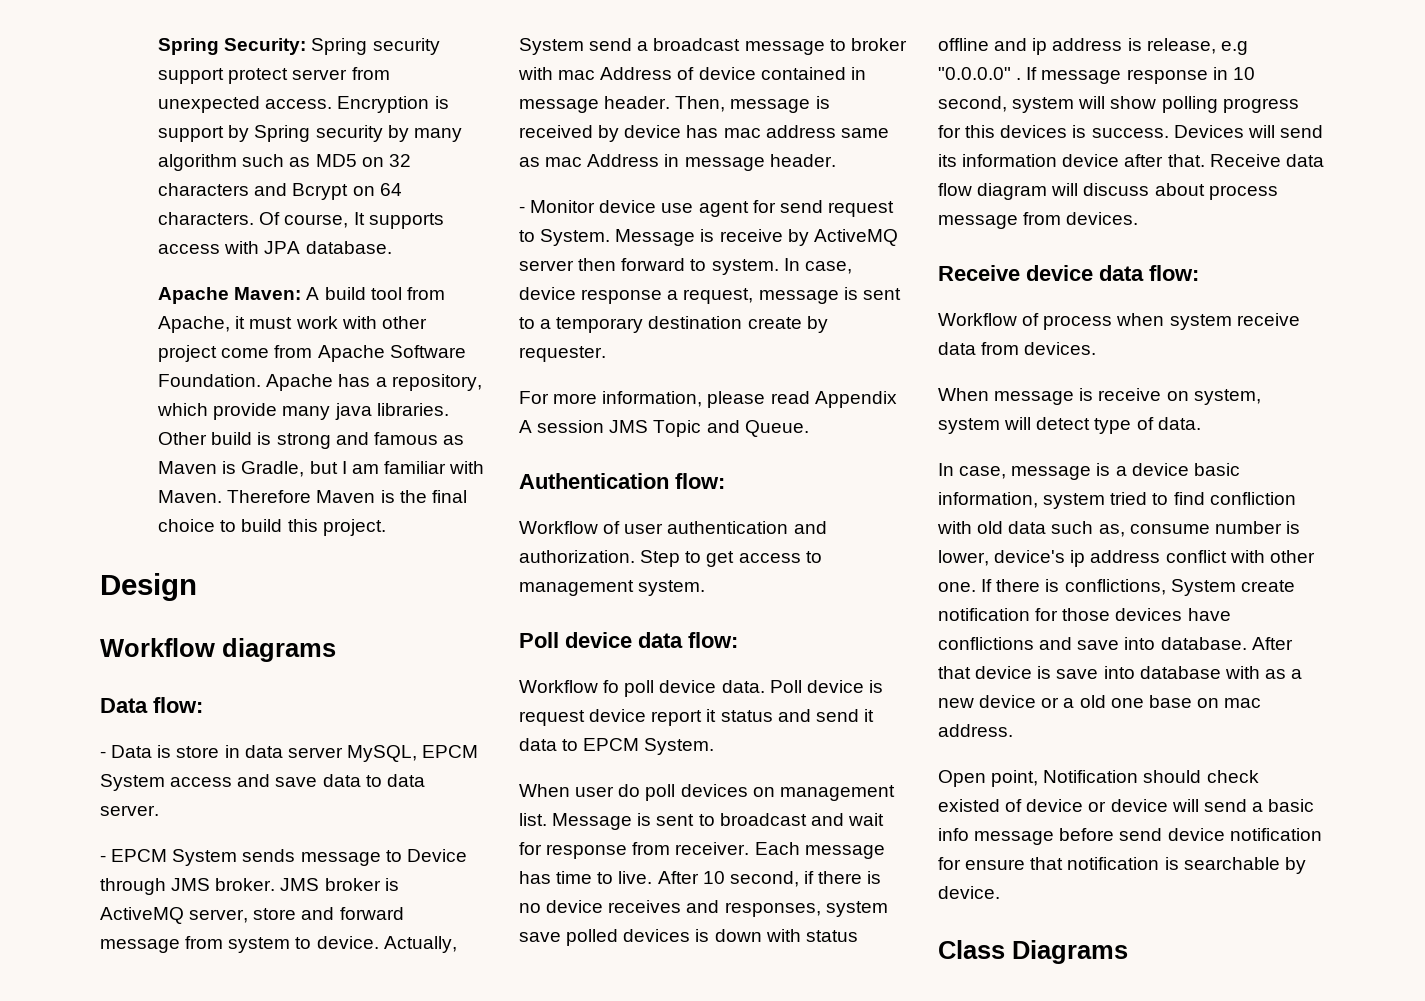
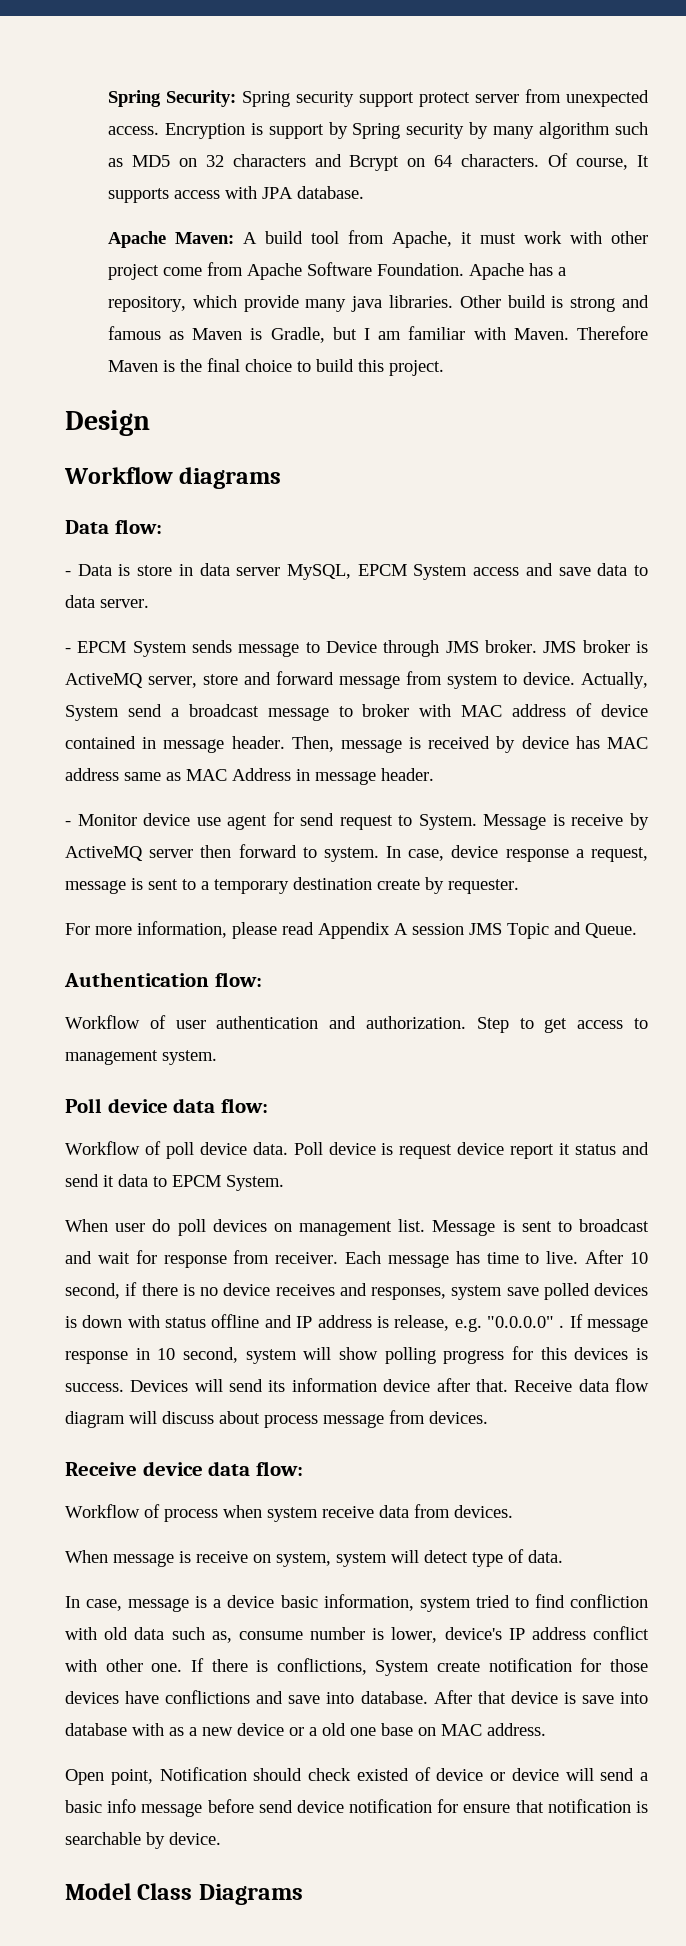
[558,67,673,80] mac Address -> [461,704,567,717] MAC address
[723,128,761,138] mac -> [607,737,648,749] MAC
[545,157,583,167] mac -> [186,769,227,781] MAC
[603,680,620,693] fo -> [144,1141,161,1155] of
[1032,38,1048,55] ip -> [296,1316,313,1328] IP
[1220,41,1248,55] e.g -> [454,1318,482,1332] e.g.
[1070,550,1086,567] ip -> [508,1628,525,1640] IP
[1224,698,1262,708] mac -> [441,1724,482,1736] MAC
(1000, 892) none -> [65,1883,131,1900] Model

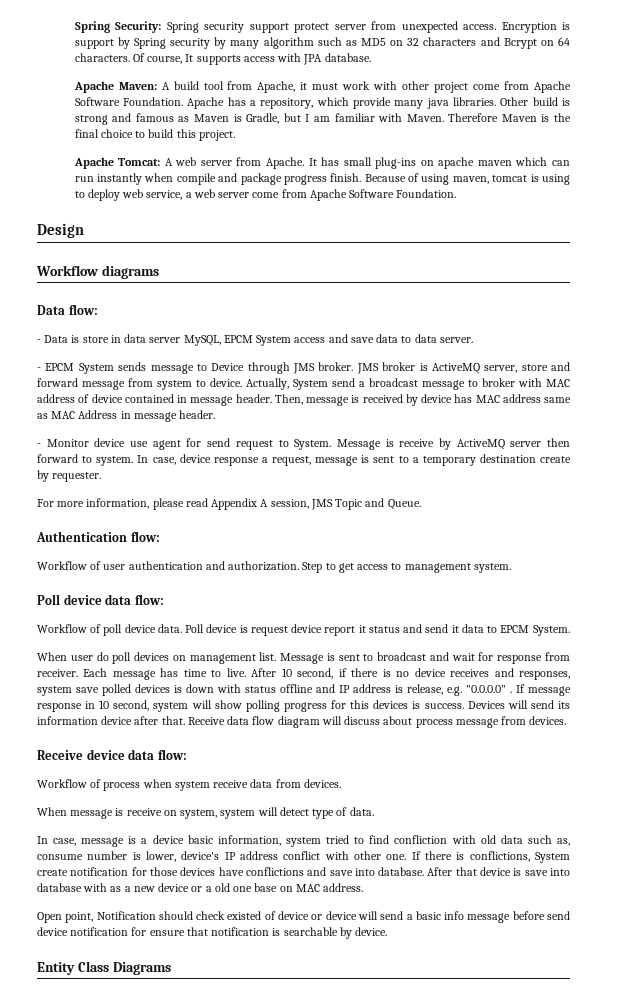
(444, 368) none -> [73,157,570,169] [74,173,571,185] [74,189,457,201] // Apache Tomcat: A web server from Apache. It has small plug-ins on apache maven which can run instantly when compile and package progress finish. Because of using maven, tomcat is using to deploy web service, a web server come from Apache Software Foundation.
[412,923,464,935] session -> [270,499,309,509] session,
[65,1883,131,1900] Model -> [37,962,75,975] Entity

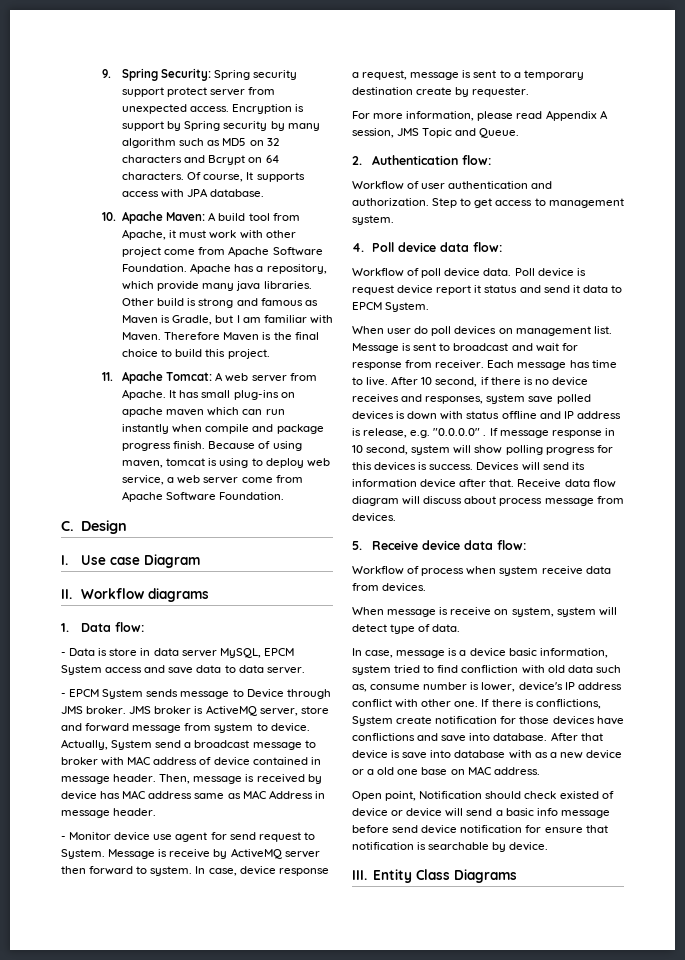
(74, 27) none -> [101,69,111,78] 9.
(371, 57) none -> [101,212,116,221] 10.
(235, 135) none -> [101,372,113,381] 11.
(457, 193) none -> [61,521,74,531] C.
(84, 230) none -> [61,554,201,568] [61,589,72,599] I. Use case Diagram // II.
(159, 272) none -> [61,623,69,632] 1.
(421, 504) none -> [352,156,362,165] 2.
(511, 568) none -> [352,243,364,252] 4.
(567, 720) none -> [352,541,362,550] 5.
(388, 931) none -> [352,870,367,880] III.

